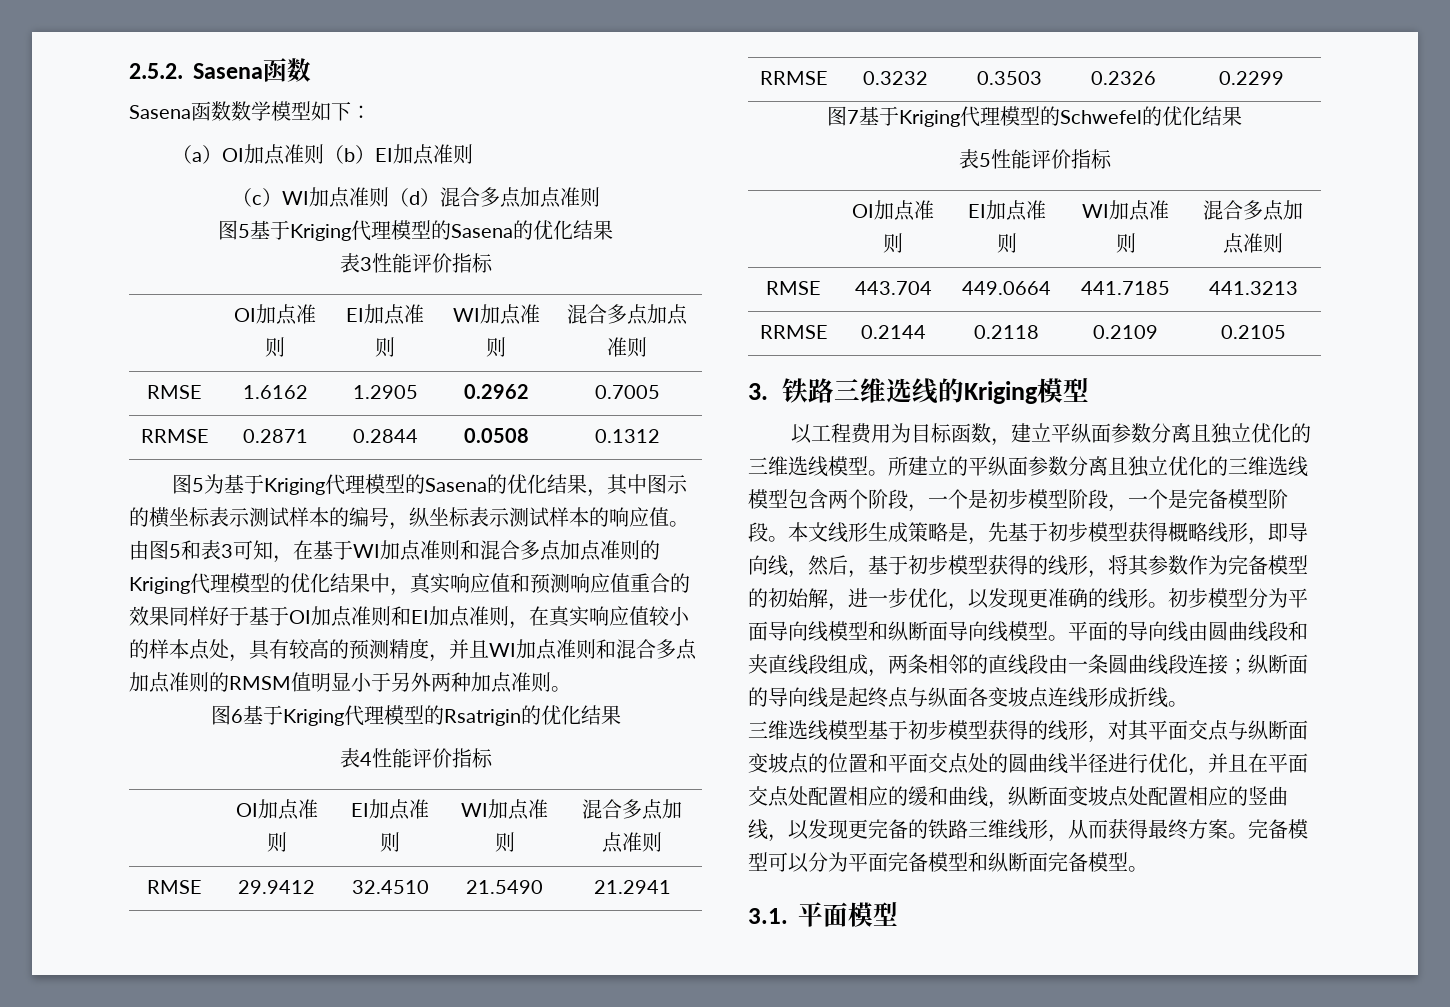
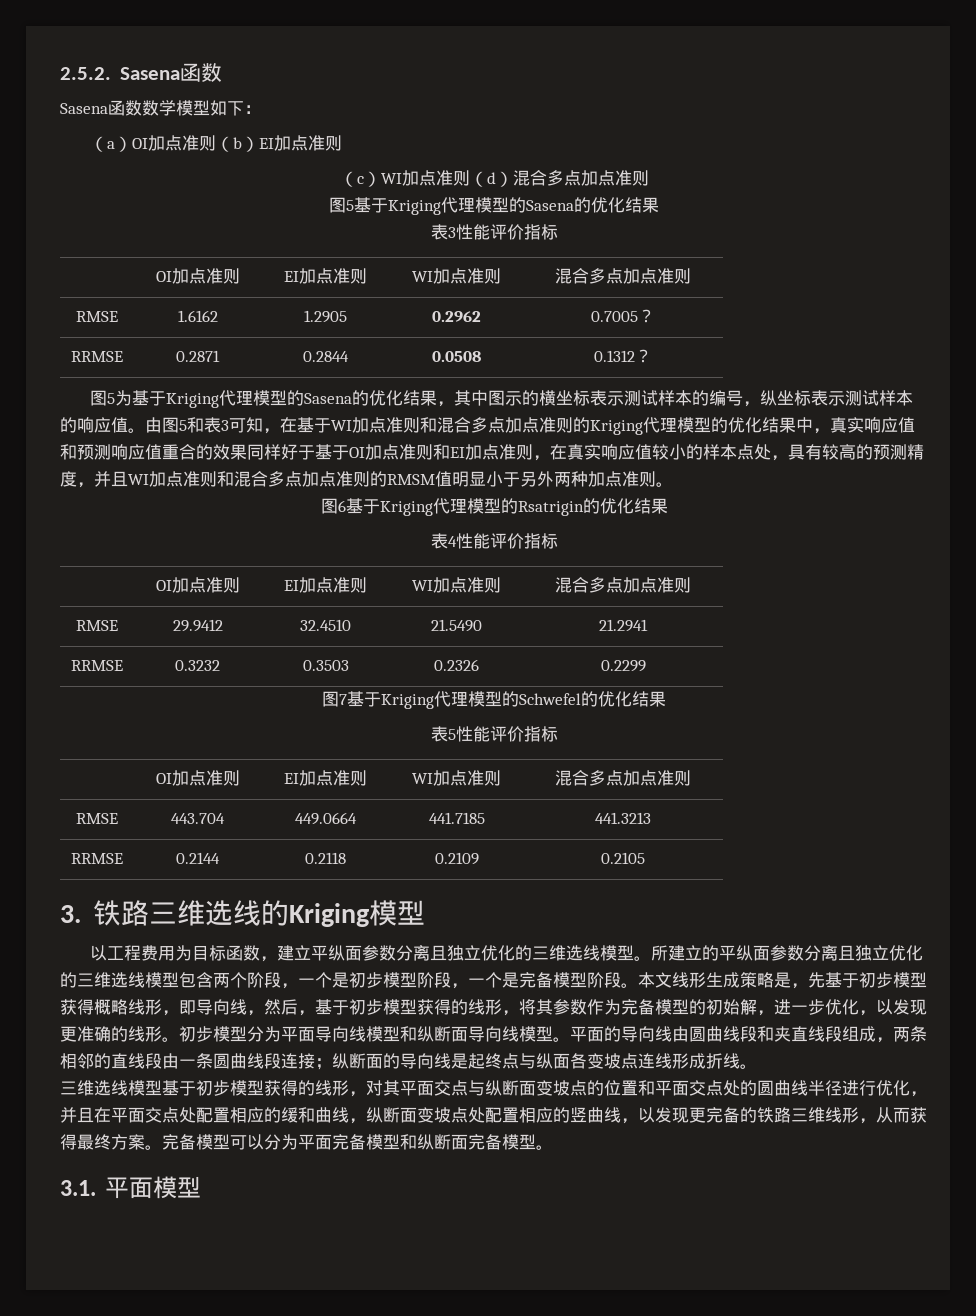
(660, 392) none -> [638,309,655,323] ？
(660, 436) none -> [635,349,652,363] ？

